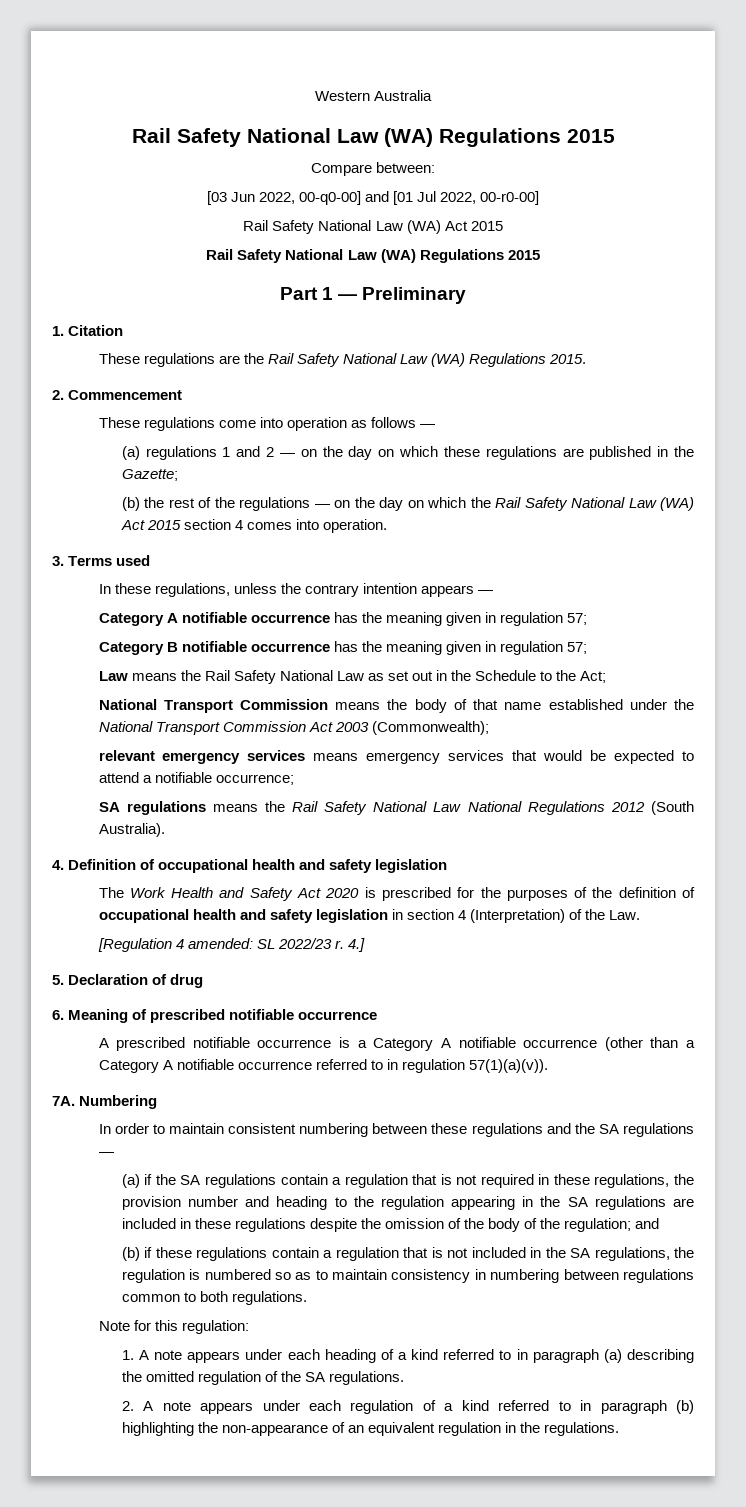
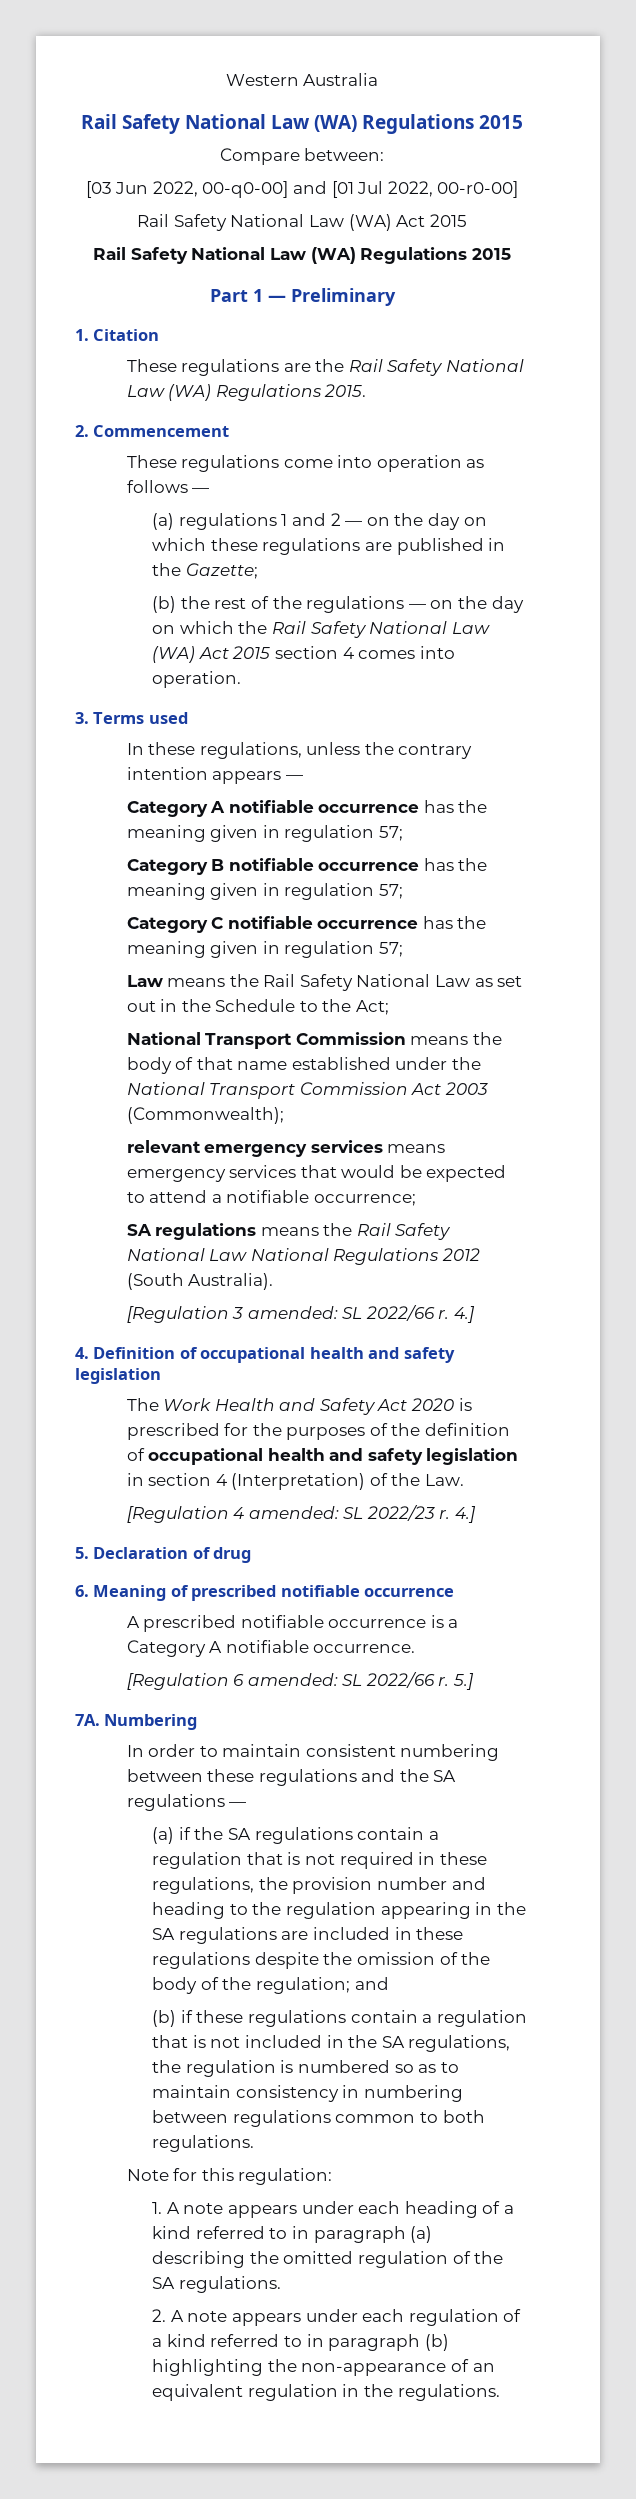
(588, 648) none -> [126,916,487,933] [126,941,403,958] // Category C notifiable occurrence has the meaning given in regulation 57;
(165, 830) none -> [126,1305,476,1323] // [Regulation 3 amended: SL 2022/66 r. 4.]
[523,1037,695,1051] [98,1059,548,1073] occurrence (other than a Category A notifiable occurrence referred to in regulation 57(1)(a)(v)). -> [313,1644,416,1653] [126,1672,475,1690] occurrence. // [Regulation 6 amended: SL 2022/66 r. 5.]

